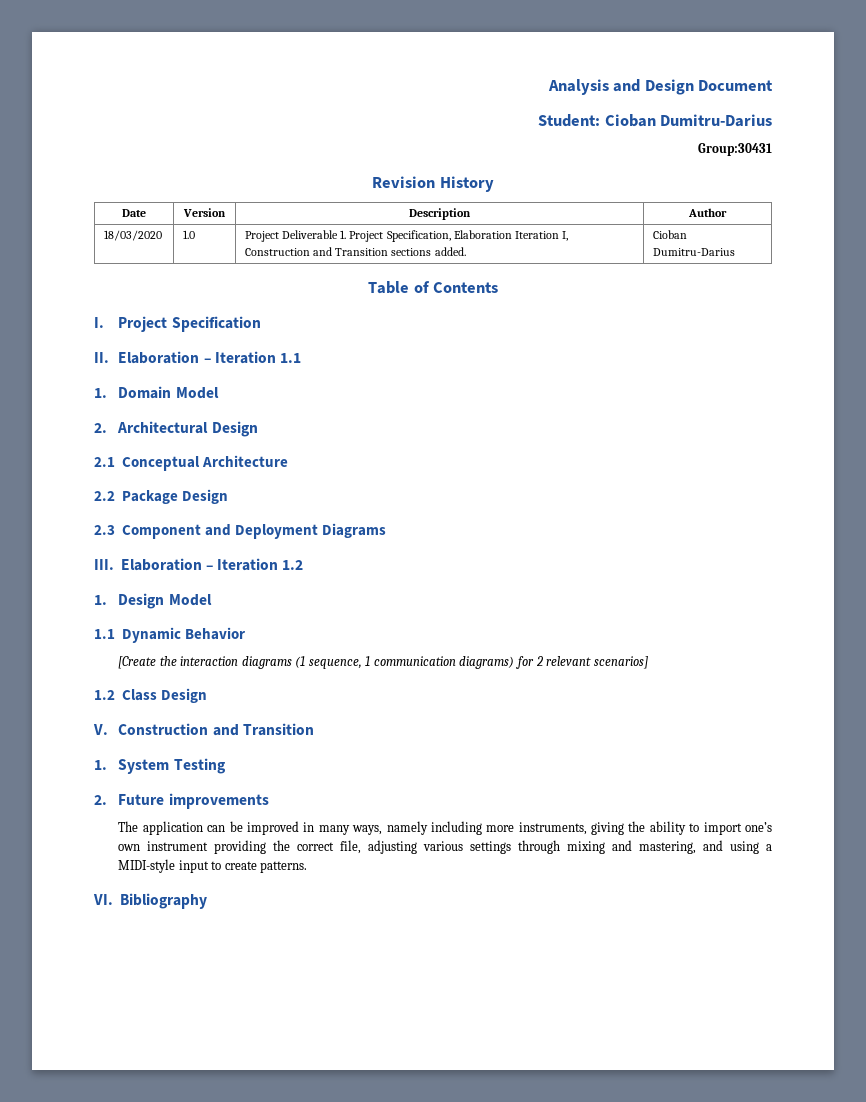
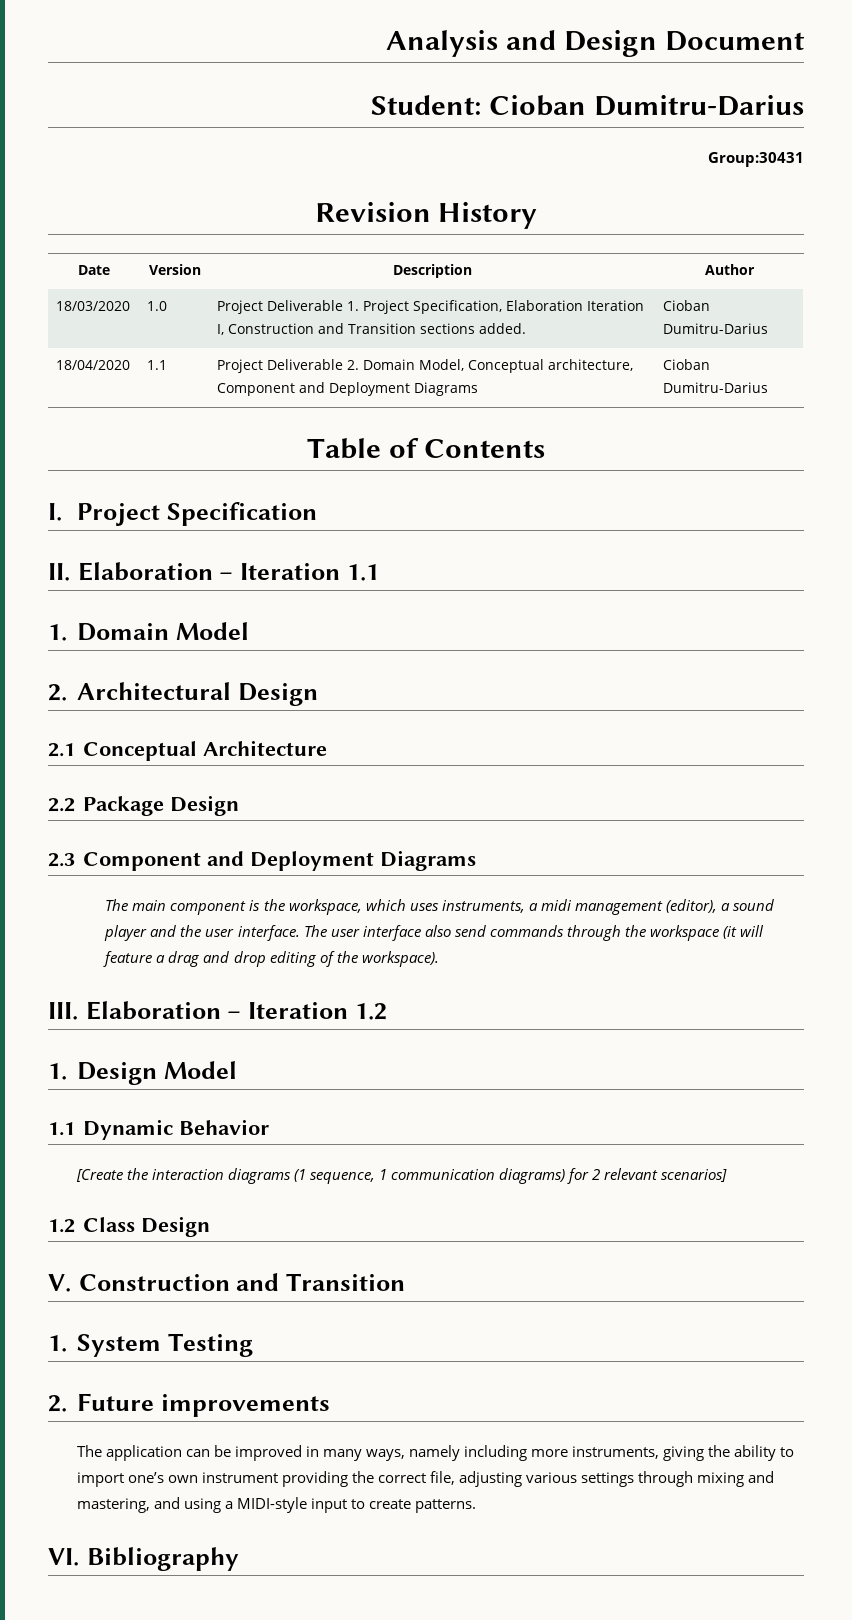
(736, 252) none -> [56,360,131,370] [147,360,168,370] [217,359,634,373] [217,382,479,396] [663,359,711,370] [663,382,769,393] // 18/04/2020 | 1.1 | Project Deliverable 2. Domain Model, Conceptual architecture, Component and Deployment Diagrams | Cioban Dumitru-Darius
(386, 530) none -> [105,899,775,915] [104,925,765,941] [103,951,439,967] // The main component is the workspace, which uses instruments, a midi management (editor), a sound player and the user interface. The user interface also send commands through the workspace (it will feature a drag and drop editing of the workspace).

